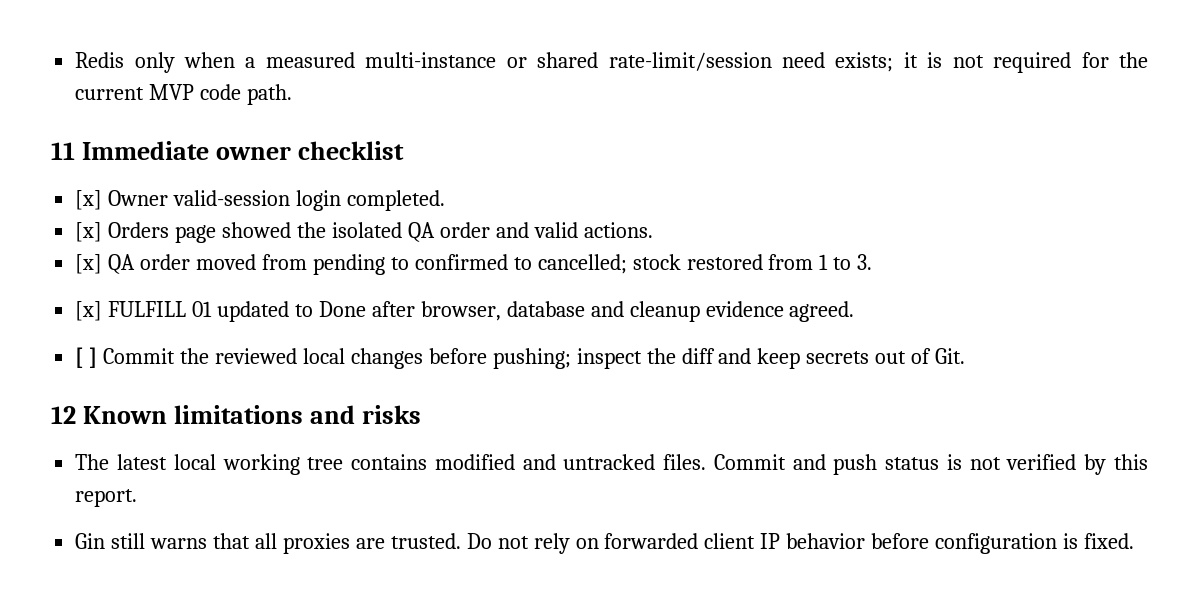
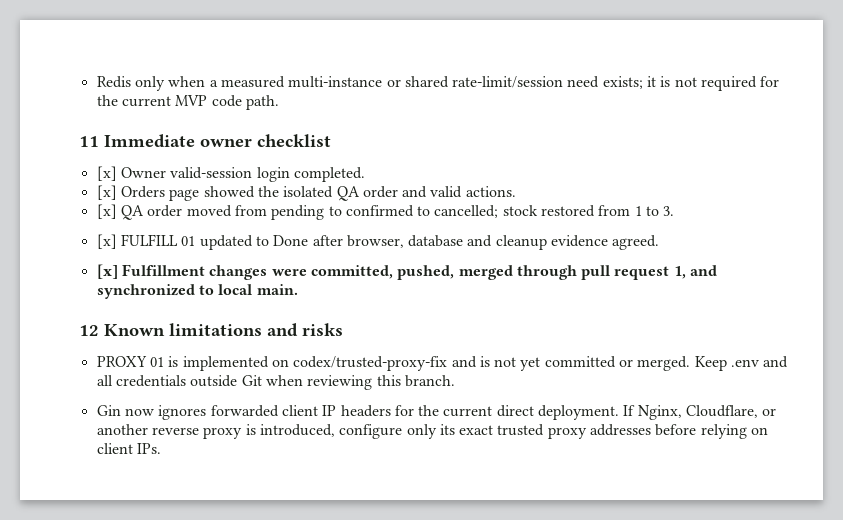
[75,347,966,369] [ ] Commit the reviewed local changes before pushing; inspect the diff and keep secrets out of Git. -> [96,264,718,280] [96,284,298,299] [x] Fulfillment changes were committed, pushed, merged through pull request 1, and synchronized to local main.
[75,454,1148,475] [75,489,138,507] [75,533,1135,554] The latest local working tree contains modified and untracked files. Commit and push status is not verified by this report. // Gin still warns that all proxies are trusted. Do not rely on forwarded client IP behavior before configuration is fixed. -> [96,356,789,371] [96,375,455,390] [96,405,777,420] [96,424,769,439] [96,443,161,454] PROXY 01 is implemented on codex/trusted-proxy-fix and is not yet committed or merged. Keep .env and all credentials outside Git when reviewing this branch. // Gin now ignores forwarded client IP headers for the current direct deployment. If Nginx, Cloudflare, or another reverse proxy is introduced, configure only its exact trusted proxy addresses before relying on client IPs.

